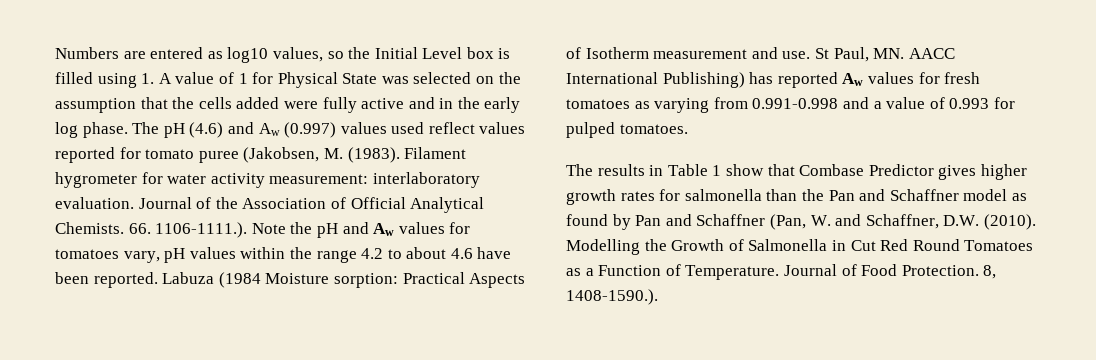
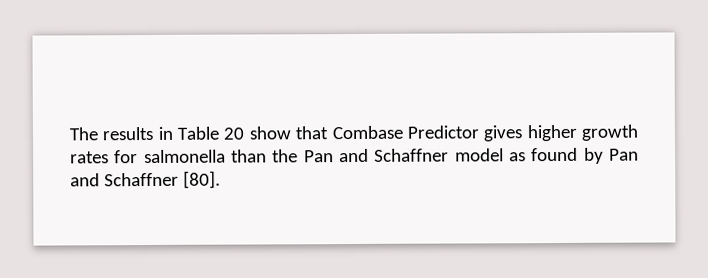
[55,47,511,63] [55,72,521,88] [55,97,521,113] [55,122,526,138] [55,147,467,163] [55,172,480,188] [55,197,485,213] [55,222,471,238] [55,247,512,263] [55,272,526,288] [566,47,955,62] [566,72,981,88] [566,97,1015,113] [566,122,688,138] Numbers are entered as log10 values, so the Initial Level box is filled using 1. A value of 1 for Physical State was selected on the assumption that the cells added were fully active and in the early log phase. The pH (4.6) and Aw (0.997) values used reflect values reported for tomato puree (Jakobsen, M. (1983). Filament hygrometer for water activity measurement: interlaboratory evaluation. Journal of the Association of Official Analytical Chemists. 66. 1106-1111.). Note the pH and Aw values for tomatoes vary, pH values within the range 4.2 to about 4.6 have been reported. Labuza (1984 Moisture sorption: Practical Aspects of Isotherm measurement and use. St Paul, MN. AACC International Publishing) has reported Aw values for fresh tomatoes as varying from 0.991-0.998 and a value of 0.993 for pulped tomatoes. // -> (69, 134) none
[712,165,722,176] 1 -> [223,127,246,140] 20
[769,214,1036,230] [566,239,1034,255] [566,264,997,280] [566,289,658,305] (Pan, W. and Schaffner, D.W. (2010). Modelling the Growth of Salmonella in Cut Red Round Tomatoes as a Function of Temperature. Journal of Food Protection. 8, 1408-1590.). -> [182,170,221,189] [80].

